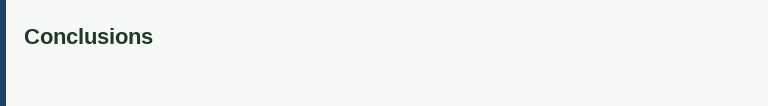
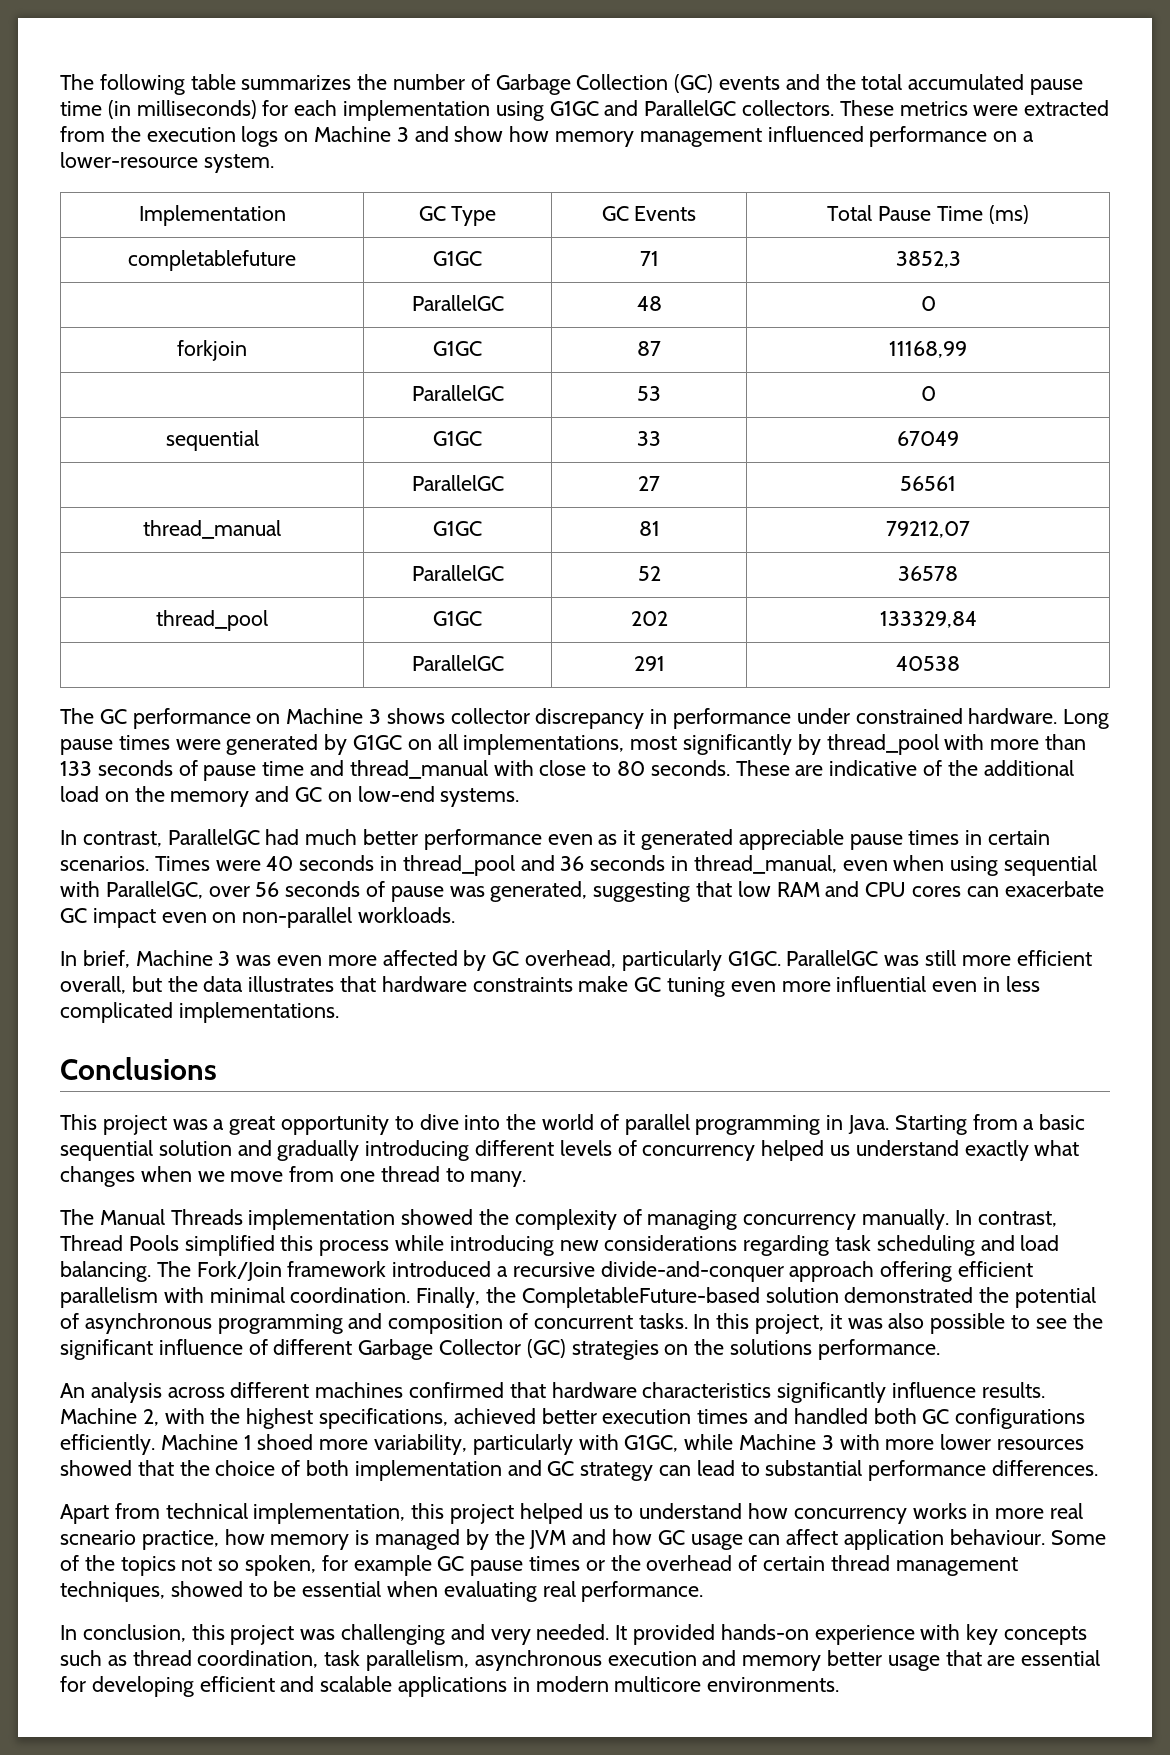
[24,28,153,44] Conclusions -> [60,74,1084,95] [60,100,1110,121] [60,126,1035,147] [60,152,274,173] [138,205,286,226] [418,206,497,226] [601,206,697,221] [827,205,1029,224] [128,250,296,271] [433,251,483,266] [639,251,659,266] [895,251,961,268] [411,295,504,311] [636,296,662,311] [920,296,936,311] [177,340,247,361] [433,341,483,356] [637,341,661,356] [889,341,967,358] [411,385,504,401] [637,386,661,401] [920,386,936,401] [165,430,259,451] [433,431,483,446] [637,431,661,446] [897,431,959,446] [411,475,504,491] [638,476,660,491] [900,476,956,491] [143,520,281,539] [433,521,483,536] [638,521,660,536] [886,521,970,538] [411,565,504,581] [637,566,661,581] [898,566,958,581] [156,610,268,631] [433,611,483,626] [630,611,668,626] [879,611,977,628] [411,655,504,671] [633,656,665,671] [896,656,960,671] [60,708,1110,729] [60,734,1087,755] [60,760,1074,781] [60,786,520,807] [60,829,1051,850] [60,855,1098,876] [60,881,1104,902] [60,907,456,928] [60,950,1092,971] [60,976,1040,997] [60,1002,339,1023] [60,1057,217,1080] [60,1114,1086,1135] [60,1140,1080,1161] [60,1166,527,1187] [60,1209,1057,1230] [60,1235,1060,1256] [60,1261,1034,1282] [60,1287,1097,1308] [60,1313,1103,1334] [60,1339,940,1360] [60,1382,1045,1403] [60,1408,1086,1429] [60,1434,1085,1455] [60,1460,1099,1481] [60,1503,1084,1524] [60,1529,1106,1550] [60,1555,1018,1576] [60,1581,704,1602] [60,1624,1088,1645] [60,1650,1101,1671] [60,1676,840,1697] The following table summarizes the number of Garbage Collection (GC) events and the total accumulated pause time (in milliseconds) for each implementation using G1GC and ParallelGC collectors. These metrics were extracted from the execution logs on Machine 3 and show how memory management influenced performance on a lower-resource system. // Implementation | GC Type | GC Events | Total Pause Time (ms) // completablefuture | G1GC | 71 | 3852,3 // | ParallelGC | 48 | 0 // forkjoin | G1GC | 87 | 11168,99 // | ParallelGC | 53 | 0 // sequential | G1GC | 33 | 67049 // | ParallelGC | 27 | 56561 // thread_manual | G1GC | 81 | 79212,07 // | ParallelGC | 52 | 36578 // thread_pool | G1GC | 202 | 133329,84 // | ParallelGC | 291 | 40538 // The GC performance on Machine 3 shows collector discrepancy in performance under constrained hardware. Long pause times were generated by G1GC on all implementations, most significantly by thread_pool with more than 133 seconds of pause time and thread_manual with close to 80 seconds. These are indicative of the additional load on the memory and GC on low-end systems. // In contrast, ParallelGC had much better performance even as it generated appreciable pause times in certain scenarios. Times were 40 seconds in thread_pool and 36 seconds in thread_manual, even when using sequential with ParallelGC, over 56 seconds of pause was generated, suggesting that low RAM and CPU cores can exacerbate GC impact even on non-parallel workloads. // In brief, Machine 3 was even more affected by GC overhead, particularly G1GC. ParallelGC was still more efficient overall, but the data illustrates that hardware constraints make GC tuning even more influential even in less complicated implementations. // Conclusions // This project was a great opportunity to dive into the world of parallel programming in Java. Starting from a basic sequential solution and gradually introducing different levels of concurrency helped us understand exactly what changes when we move from one thread to many. // The Manual Threads implementation showed the complexity of managing concurrency manually. In contrast, Thread Pools simplified this process while introducing new considerations regarding task scheduling and load balancing. The Fork/Join framework introduced a recursive divide-and-conquer approach offering efficient parallelism with minimal coordination. Finally, the CompletableFuture-based solution demonstrated the potential of asynchronous programming and composition of concurrent tasks. In this project, it was also possible to see the significant influence of different Garbage Collector (GC) strategies on the solutions performance. // An analysis across different machines confirmed that hardware characteristics significantly influence results. Machine 2, with the highest specifications, achieved better execution times and handled both GC configurations efficiently. Machine 1 shoed more variability, particularly with G1GC, while Machine 3 with more lower resources showed that the choice of both implementation and GC strategy can lead to substantial performance differences. // Apart from technical implementation, this project helped us to understand how concurrency works in more real scneario practice, how memory is managed by the JVM and how GC usage can affect application behaviour. Some of the topics not so spoken, for example GC pause times or the overhead of certain thread management techniques, showed to be essential when evaluating real performance. // In conclusion, this project was challenging and very needed. It provided hands-on experience with key concepts such as thread coordination, task parallelism, asynchronous execution and memory better usage that are essential for developing efficient and scalable applications in modern multicore environments.

